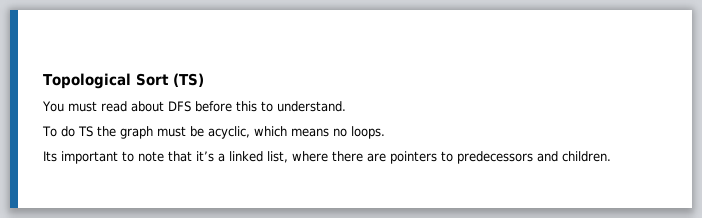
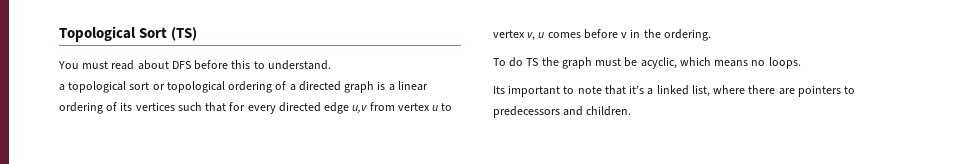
(346, 106) none -> [59,81,428,93] [59,102,453,114] [493,29,711,41] // a topological sort or topological ordering of a directed graph is a linear ordering of its vertices such that for every directed edge u,v from vertex u to vertex v, u comes before v in the ordering.

